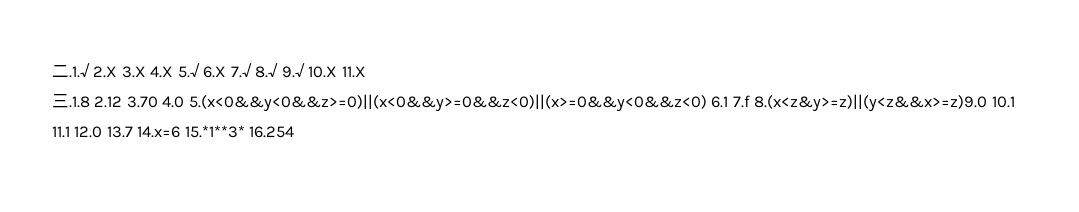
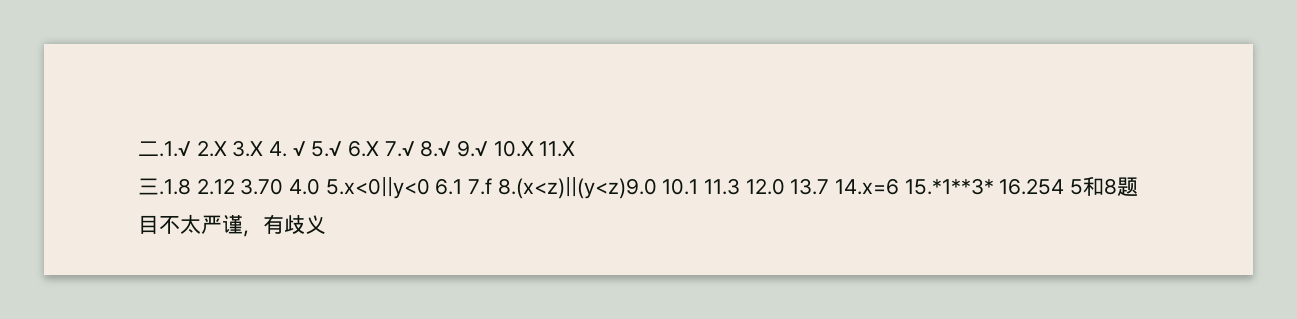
[150,66,174,78] 4.X -> [269,141,306,157] 4. √
[188,94,707,112] 5.(x<0&&y<0&&z>=0)||(x<0&&y>=0&&z<0)||(x>=0&&y<0&&z<0) -> [325,177,430,199] 5.x<0||y<0
[754,94,1015,112] [52,126,70,138] 8.(x<z&y>=z)||(y<z&&x>=z)9.0 10.1 11.1 -> [497,177,741,199] 8.(x<z)||(y<z)9.0 10.1 11.3
(295, 132) none -> [1070,176,1139,197] [138,214,326,237] 5和8题目不太严谨，有歧义

